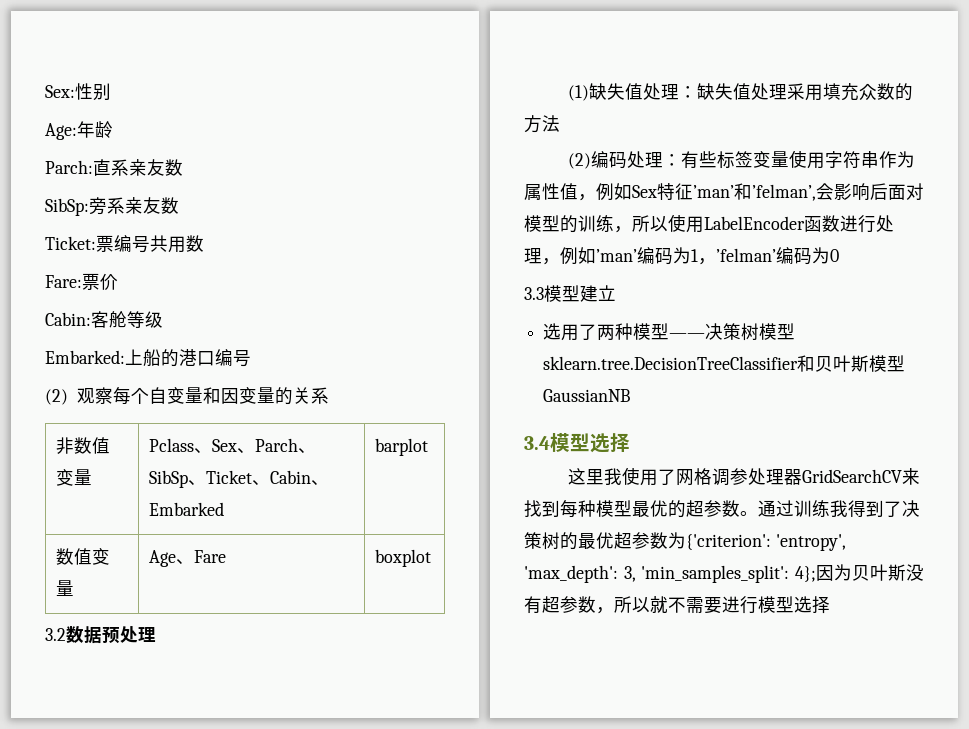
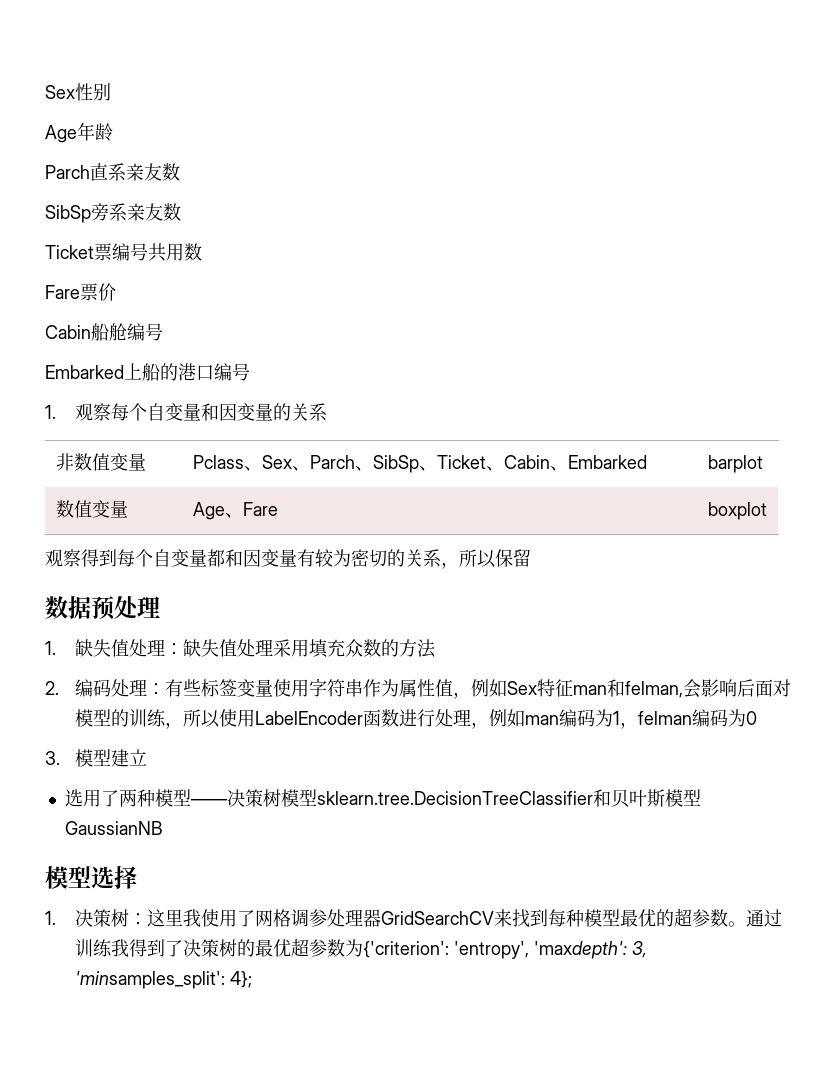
[45,85,75,98] Sex: -> [45,85,75,99] Sex
[45,123,77,140] Age: -> [45,125,77,143] Age
[45,160,93,174] Parch: -> [45,165,90,179] Parch
[45,198,89,216] SibSp: -> [45,205,91,223] SibSp
[45,236,96,250] Ticket: -> [45,245,94,259] Ticket
[45,275,82,288] Fare: -> [45,285,80,299] Fare
[45,311,163,328] [45,350,125,364] Cabin:客舱等级 // Embarked: -> [45,323,163,341] [45,365,124,379] Cabin船舱编号 // Embarked
[45,389,68,405] (2) -> [45,405,56,419] 1.
[45,628,66,641] 3.2 -> [45,549,531,569] 观察得到每个自变量都和因变量有较为密切的关系，所以保留 //
[568,85,590,101] (1) -> [45,641,56,655] 1.
[568,153,592,169] (2) -> [45,681,59,695] 2.
[693,183,816,201] ’man’和’felman’, -> [572,679,683,698] man和felman,
[596,249,637,262] ’man’ -> [524,715,559,725] man
[716,248,776,262] ’felman’ -> [637,711,692,725] felman
[524,287,544,300] 3.3 -> [45,751,60,765] 3.
[524,436,550,450] 3.4 -> (162, 828) none
(630, 442) none -> [45,909,147,927] 1.决策树：
[524,564,924,583] [524,596,830,614] 'max_depth': 3, 'min_samples_split': 4};因为贝叶斯没有超参数，所以就不需要进行模型选择 -> [533,941,647,959] [74,971,252,989] 'maxdepth': 3, 'minsamples_split': 4};

